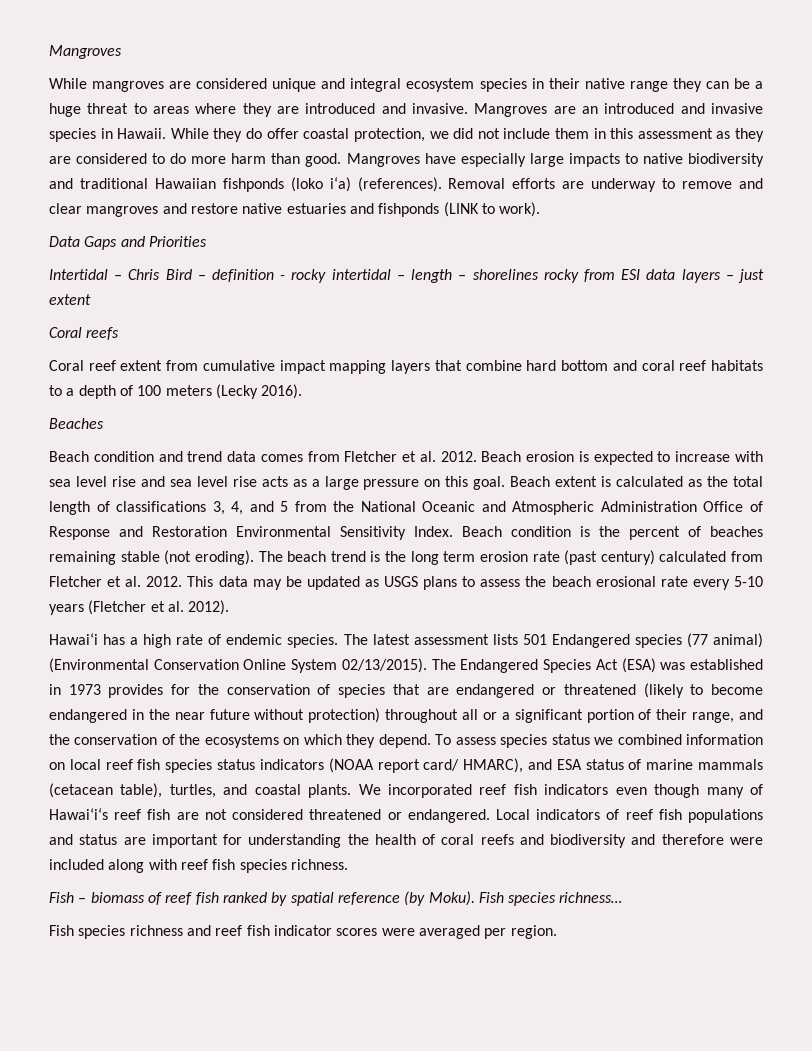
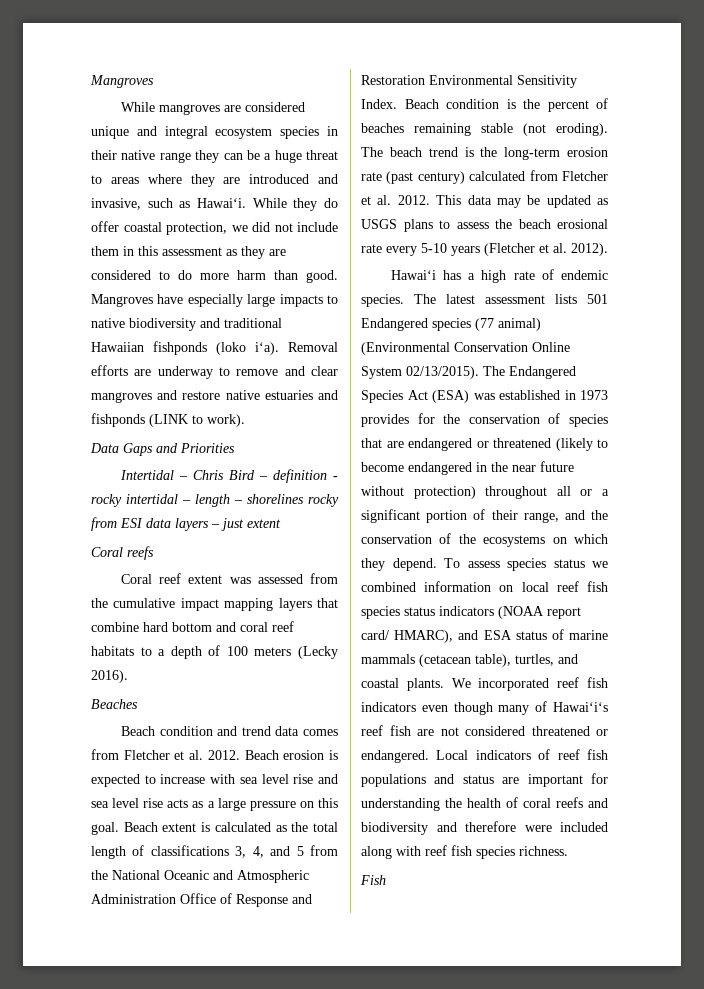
[412,103,764,117] [49,128,167,142] invasive. Mangroves are an introduced and invasive species in Hawaii. -> [91,198,246,210] invasive, such as Hawaiʻi.
[329,177,442,192] iʻa) (references). -> [255,342,279,355] iʻa).
[166,360,199,371] from -> [229,573,338,584] [91,598,108,608] was assessed from the
[410,551,476,565] long term -> [504,147,561,160] long-term
[78,891,623,906] [49,925,557,939] – biomass of reef fish ranked by spatial reference (by Moku). Fish species richness… // Fish species richness and reef fish indicator scores were averaged per region. -> (386, 880) none

